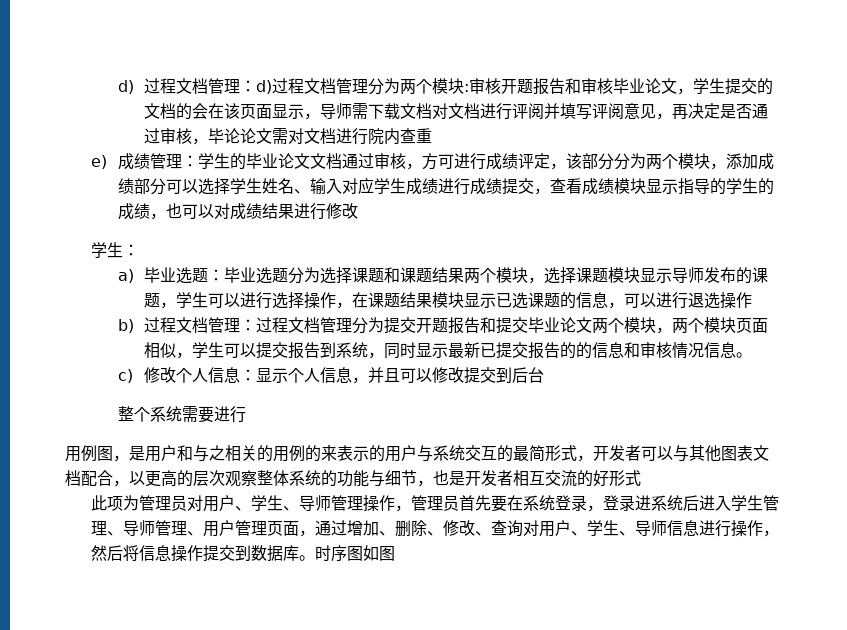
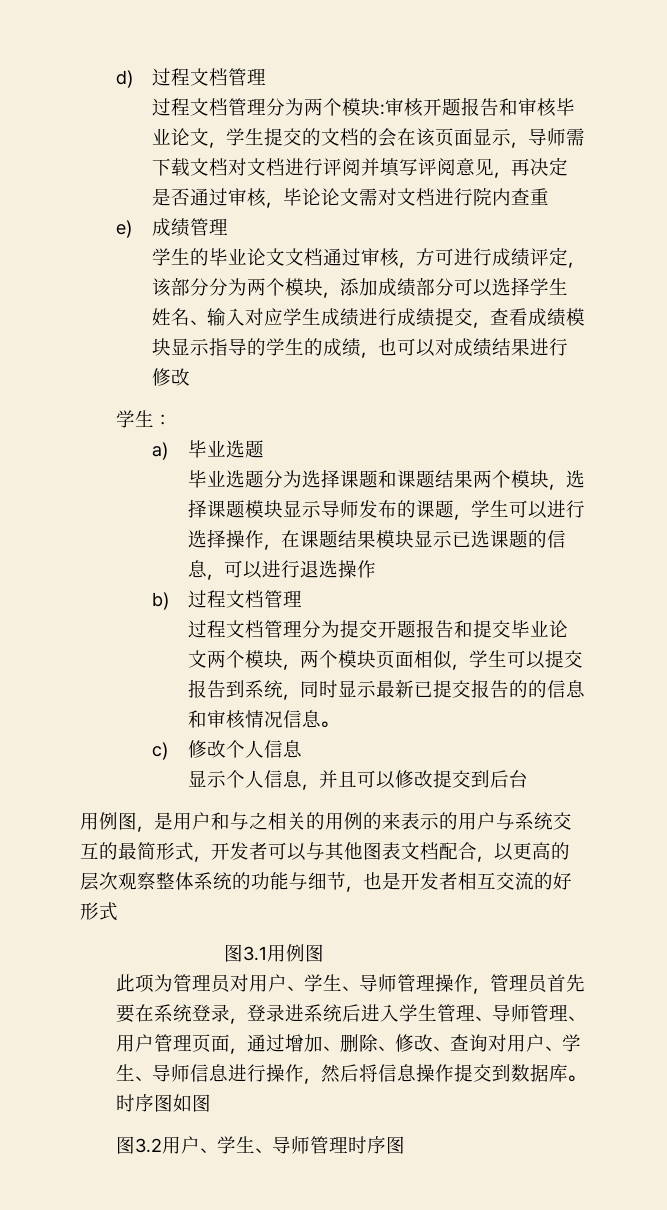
[117,78,273,94] d)过程文档管理：d) -> [116,68,267,88] d)过程文档管理 //
[181,155,198,167] ： -> (229, 226) //
[208,269,225,281] ： -> (265, 449) //
[240,319,257,331] ： -> (303, 598) //
[240,369,257,381] ： -> (303, 749) //
[117,406,246,423] // 整个系统需要进行 -> (529, 779) none
(641, 478) none -> [224,944,325,962] // 图3.1用例图
(396, 553) none -> [116,1136,406,1154] // 图3.2用户、学生、导师管理时序图

